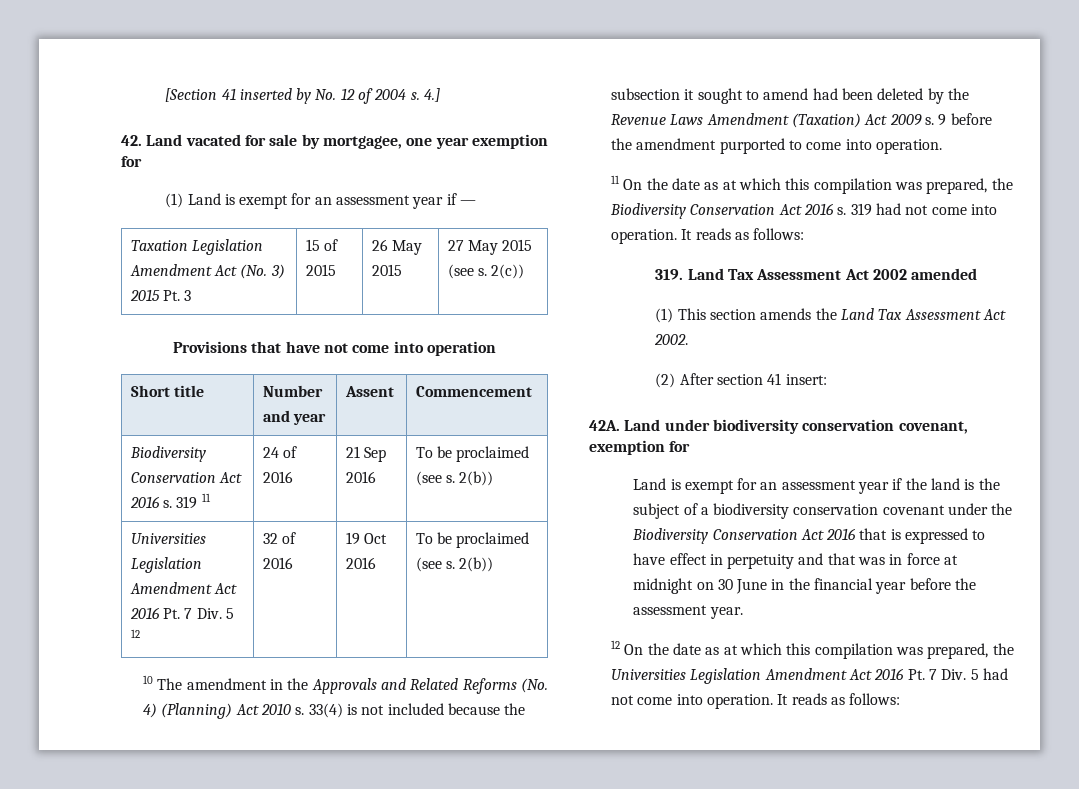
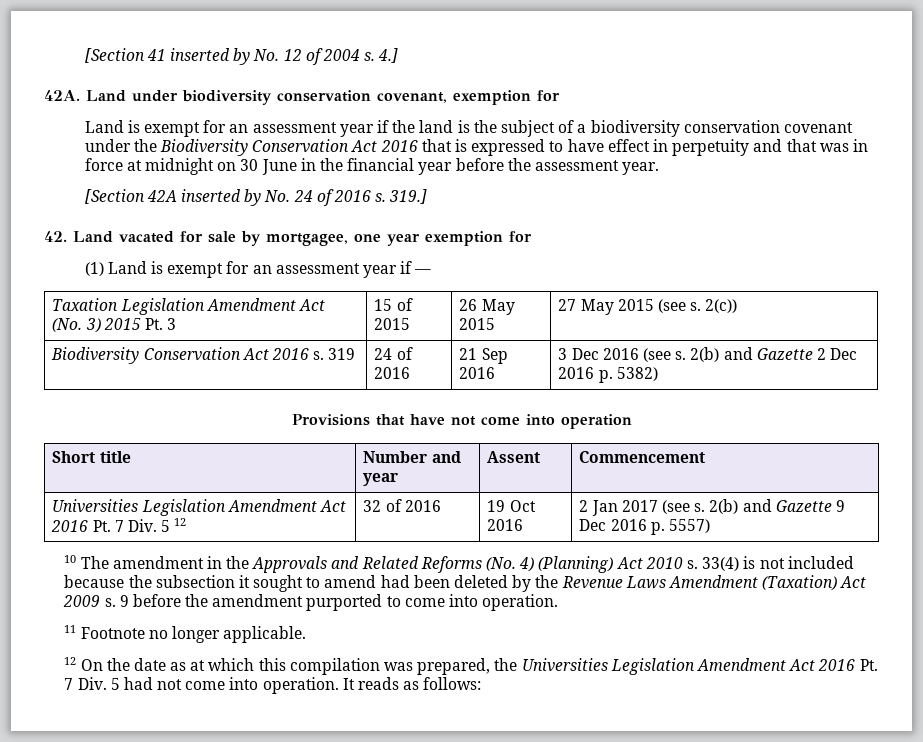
[121,134,548,149] [121,156,142,167] [165,193,477,209] [130,239,263,255] [129,264,285,279] [129,289,192,301] [305,239,338,251] [305,264,336,276] [371,239,422,255] [371,264,402,276] [447,239,533,255] [447,264,525,279] [173,341,496,356] [130,385,204,397] [262,385,323,397] [262,410,326,425] [344,386,394,397] [415,386,532,397] [129,446,206,462] [130,472,242,483] [129,493,211,509] [262,446,297,458] [262,471,293,483] [345,446,386,462] [345,471,376,483] [415,446,530,462] [415,471,494,486] [130,533,206,544] [130,557,202,573] [129,582,237,594] [129,607,234,619] [130,629,140,638] [262,532,296,544] [262,557,293,569] [345,532,387,545] [345,557,376,569] [415,532,530,548] [415,557,494,572] [143,675,548,694] [143,703,526,719] [611,88,969,104] [611,113,992,128] [611,138,943,154] [611,175,1013,194] [610,203,997,219] [611,228,805,244] [655,268,978,280] [655,308,1006,323] [654,334,689,345] [655,373,827,388] // 42. Land vacated for sale by mortgagee, one year exemption for // (1) Land is exempt for an assessment year if — // Taxation Legislation Amendment Act (No. 3) 2015 Pt. 3 | 15 of 2015 | 26 May 2015 | 27 May 2015 (see s. 2(c)) // Provisions that have not come into operation // Short title | Number and year | Assent | Commencement // Biodiversity Conservation Act 2016 s. 319 11 | 24 of 2016 | 21 Sep 2016 | To be proclaimed (see s. 2(b)) // Universities Legislation Amendment Act 2016 Pt. 7 Div. 5 12 | 32 of 2016 | 19 Oct 2016 | To be proclaimed (see s. 2(b)) // 10 The amendment in the Approvals and Related Reforms (No. 4) (Planning) Act 2010 s. 33(4) is not included because the subsection it sought to amend had been deleted by the Revenue Laws Amendment (Taxation) Act 2009 s. 9 before the amendment purported to come into operation. // 11 On the date as at which this compilation was prepared, the Biodiversity Conservation Act 2016 s. 319 had not come into operation. It reads as follows: // 319. Land Tax Assessment Act 2002 amended // (1) This section amends the Land Tax Assessment Act 2002. // (2) After section 41 insert: -> (399, 55) none
(743, 613) none -> [84,189,428,206] [44,231,532,246] [84,261,432,278] [52,298,326,315] [52,318,177,333] [374,298,413,311] [374,318,411,330] [459,299,515,315] [459,318,496,330] [558,299,738,315] [51,347,356,364] [374,347,413,360] [374,367,411,379] [459,348,508,364] [459,367,496,379] [558,347,858,362] [558,367,658,383] [291,414,632,429] [52,451,131,463] [363,451,461,463] [363,473,399,486] [487,451,541,463] [579,451,706,463] [52,499,347,516] [51,518,187,532] [363,499,441,512] [487,500,536,512] [487,519,524,531] [579,499,845,516] [579,519,711,535] [64,555,854,573] [64,575,867,592] [63,594,559,611] [64,625,307,643] // [Section 42A inserted by No. 24 of 2016 s. 319.] // 42. Land vacated for sale by mortgagee, one year exemption for // (1) Land is exempt for an assessment year if — // Taxation Legislation Amendment Act (No. 3) 2015 Pt. 3 | 15 of 2015 | 26 May 2015 | 27 May 2015 (see s. 2(c)) // Biodiversity Conservation Act 2016 s. 319 | 24 of 2016 | 21 Sep 2016 | 3 Dec 2016 (see s. 2(b) and Gazette 2 Dec 2016 p. 5382) // Provisions that have not come into operation // Short title | Number and year | Assent | Commencement // Universities Legislation Amendment Act 2016 Pt. 7 Div. 5 12 | 32 of 2016 | 19 Oct 2016 | 2 Jan 2017 (see s. 2(b) and Gazette 9 Dec 2016 p. 5557) // 10 The amendment in the Approvals and Related Reforms (No. 4) (Planning) Act 2010 s. 33(4) is not included because the subsection it sought to amend had been deleted by the Revenue Laws Amendment (Taxation) Act 2009 s. 9 before the amendment purported to come into operation. // 11 Footnote no longer applicable.

